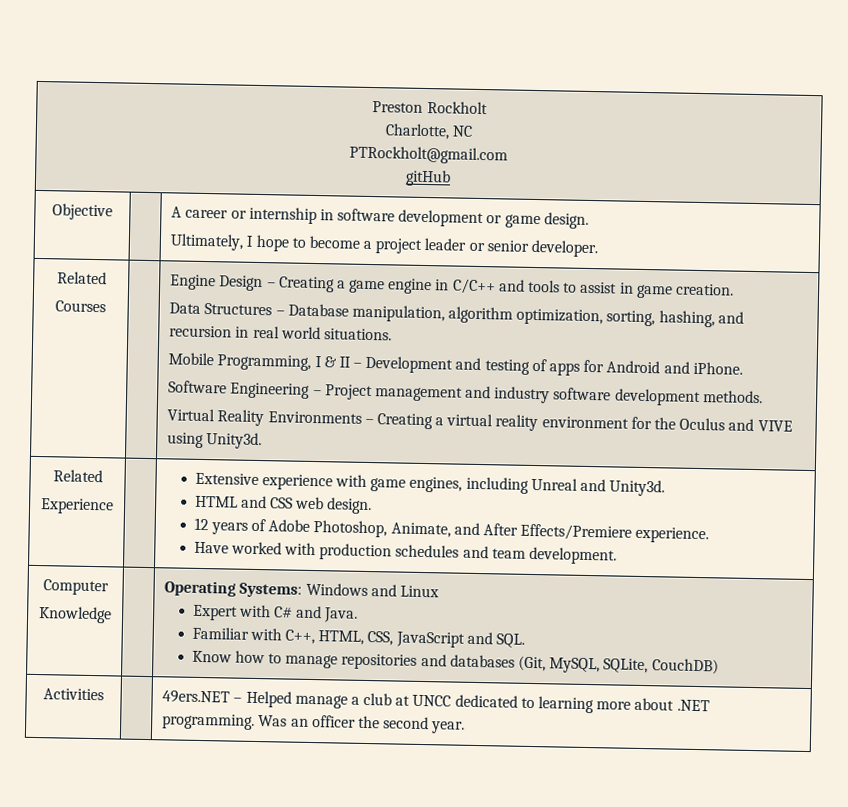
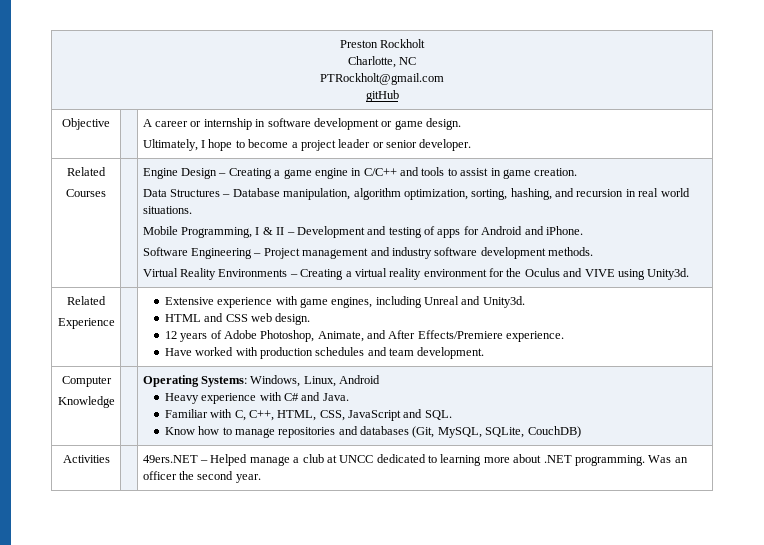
[305,582,439,598] [192,604,238,621] Windows and Linux // Expert -> [250,375,381,387] [164,393,257,404] Windows, Linux, Android // Heavy experience
(282, 634) none -> [234,410,246,421] C,

